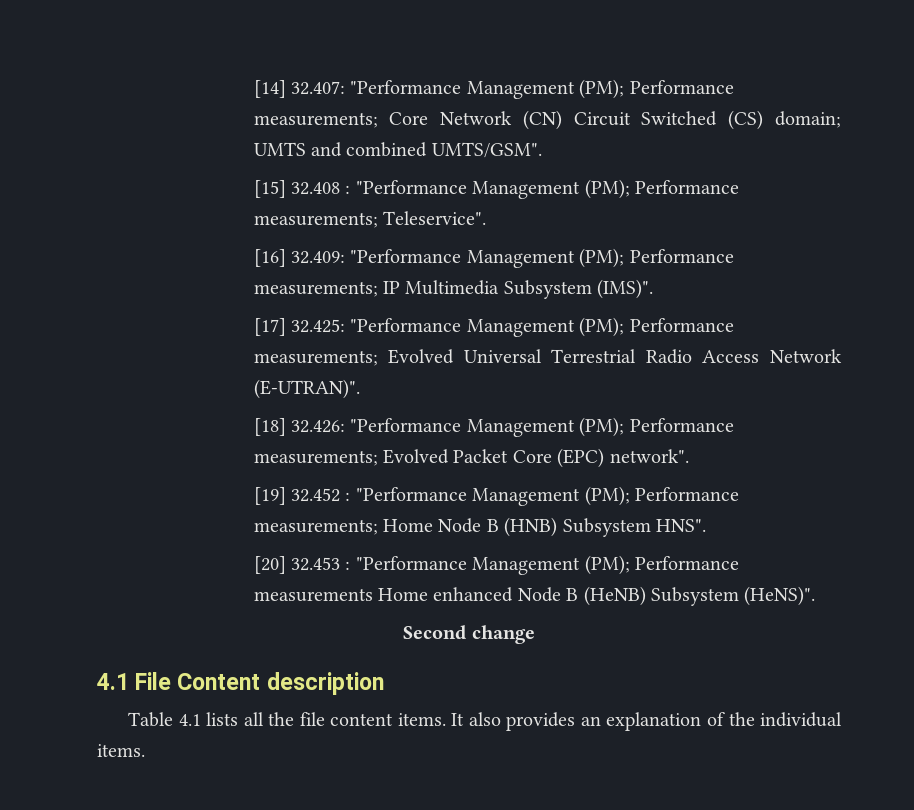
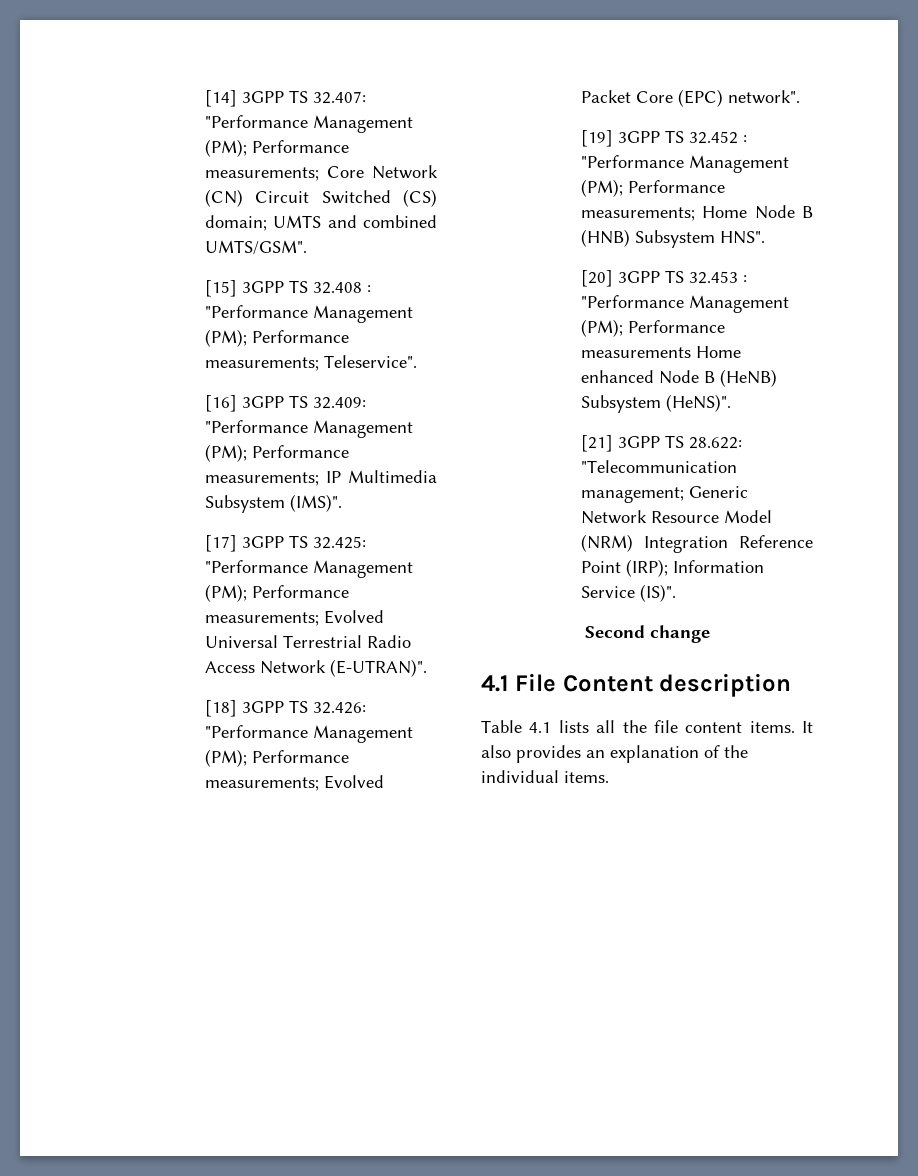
(286, 89) none -> [241,90,308,103] 3GPP TS
(286, 189) none -> [241,280,308,293] 3GPP TS
(286, 258) none -> [241,395,308,408] 3GPP TS
(286, 327) none -> [241,535,308,548] 3GPP TS
(286, 427) none -> [241,700,308,713] 3GPP TS
(286, 496) none -> [617,130,684,143] 3GPP TS
(286, 565) none -> [617,270,684,283] 3GPP TS
(816, 596) none -> [580,435,742,452] [580,460,737,473] [580,486,748,503] [580,510,772,524] [580,534,813,553] [580,559,764,577] [580,584,676,602] // [21] 3GPP TS 28.622: "Telecommunication management; Generic Network Resource Model (NRM) Integration Reference Point (IRP); Information Service (IS)".

